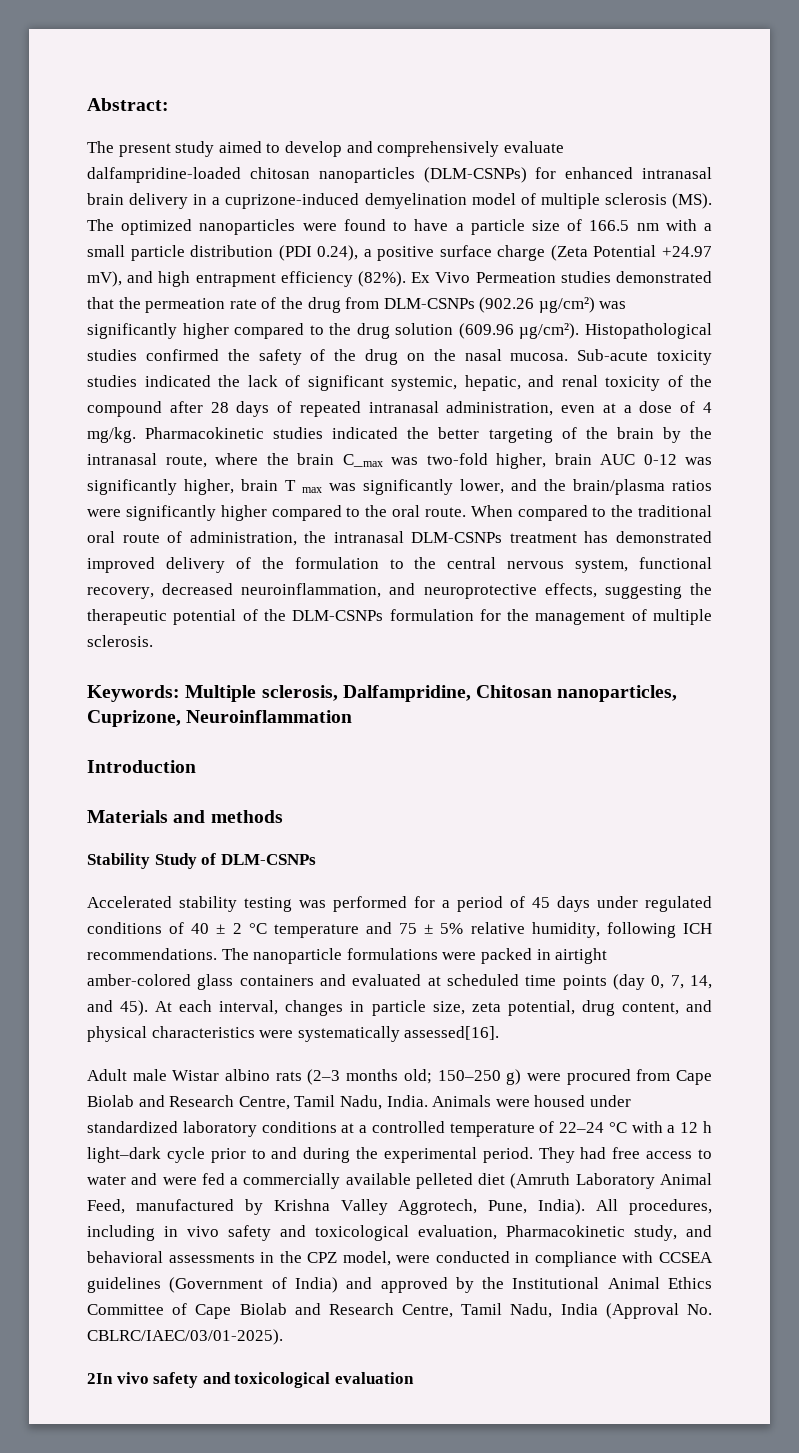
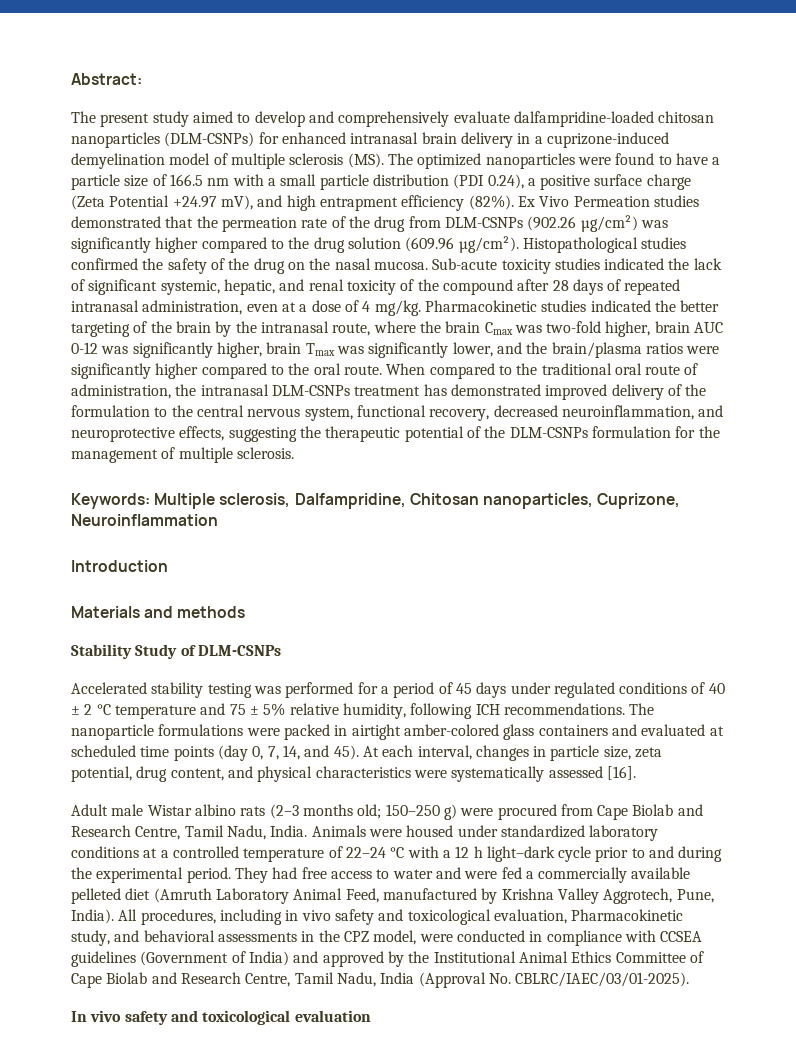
[342,454,383,467] C_max -> [484,322,513,335] Cmax
[285,480,322,493] T max -> [305,343,335,356] Tmax
[404,1026,500,1040] assessed[16]. -> [548,766,636,780] assessed [16].
[87,1373,113,1384] 2In -> [71,1011,87,1022] In

